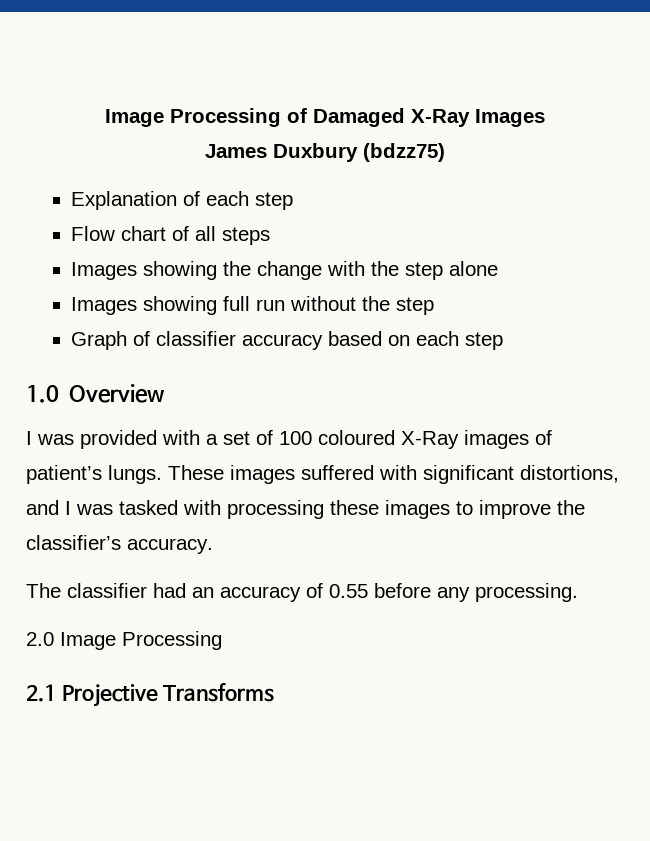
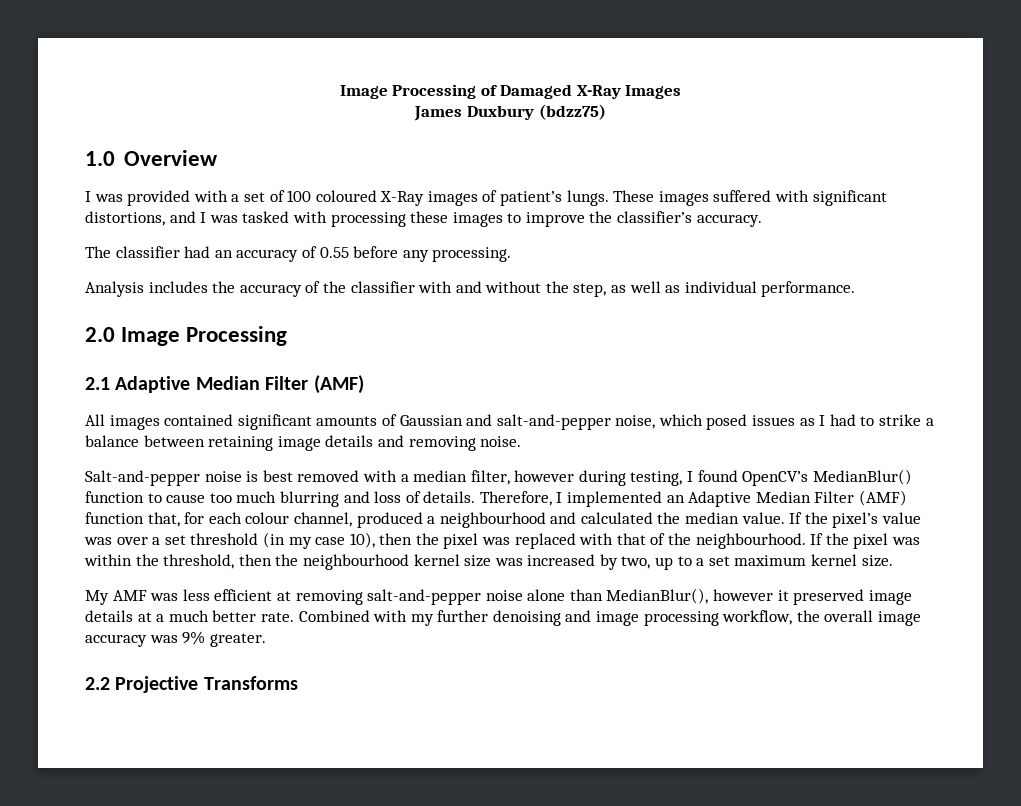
[71,191,294,210] [71,226,271,245] [71,261,499,280] [71,296,435,315] [71,331,504,350] // Explanation of each step // Flow chart of all steps // Images showing the change with the step alone // Images showing full run without the step // Graph of classifier accuracy based on each step -> (606, 112) none
[26,631,222,650] [26,684,56,702] 2.0 Image Processing // 2.1 -> [85,281,856,297] [85,326,288,346] [85,375,364,394] [85,414,934,430] [85,435,522,451] [85,469,912,486] [85,490,908,507] [85,512,922,528] [84,532,920,549] [84,554,893,570] [85,588,912,605] [85,610,922,626] [85,631,266,647] [85,677,110,690] Analysis includes the accuracy of the classifier with and without the step, as well as individual performance. // 2.0 Image Processing // 2.1 Adaptive Median Filter (AMF) // All images contained significant amounts of Gaussian and salt-and-pepper noise, which posed issues as I had to strike a balance between retaining image details and removing noise. // Salt-and-pepper noise is best removed with a median filter, however during testing, I found OpenCV’s MedianBlur() function to cause too much blurring and loss of details. Therefore, I implemented an Adaptive Median Filter (AMF) function that, for each colour channel, produced a neighbourhood and calculated the median value. If the pixel’s value was over a set threshold (in my case 10), then the pixel was replaced with that of the neighbourhood. If the pixel was within the threshold, then the neighbourhood kernel size was increased by two, up to a set maximum kernel size. // My AMF was less efficient at removing salt-and-pepper noise alone than MedianBlur(), however it preserved image details at a much better rate. Combined with my further denoising and image processing workflow, the overall image accuracy was 9% greater. // 2.2

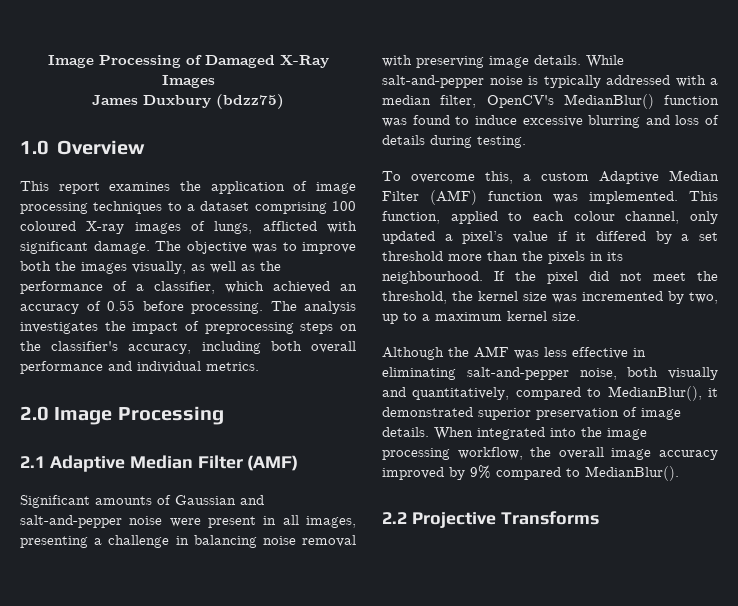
[85,190,285,206] I was provided with a set of -> [20,181,356,194] [20,201,327,214] This report examines the application of image processing techniques to a dataset comprising
[380,191,425,206] X-Ray -> [86,221,125,234] X-ray
[500,190,887,206] [85,211,762,227] [85,246,211,258] patient’s lungs. These images suffered with significant distortions, and I was tasked with processing these images to improve the classifier’s accuracy. // The classifier had -> [214,221,357,234] [20,241,356,254] [20,261,281,274] [20,281,330,294] lungs, afflicted with significant damage. The objective was to improve both the images visually, as well as the performance of a classifier, which achieved
[402,250,429,262] any -> (184, 306) none
[85,281,856,297] // Analysis includes the accuracy of the classifier with and without the step, as well as individual performance. -> [270,301,356,314] [20,321,357,334] [20,341,356,354] [20,361,259,374] The analysis investigates the impact of preprocessing steps on the classifier's accuracy, including both overall performance and individual metrics.
[85,414,312,430] All images contained significant -> [20,495,90,508] Significant
[615,414,934,430] [85,435,522,451] [85,469,912,486] [85,491,685,507] noise, which posed issues as I had to strike a balance between retaining image details and removing noise. // Salt-and-pepper noise is best removed with a median filter, however during testing, I found OpenCV’s MedianBlur() function to cause too much blurring and loss of details. Therefore, I implemented an -> [129,515,356,528] [20,535,356,548] [382,55,624,68] [382,75,718,88] [382,94,719,109] [382,115,719,128] [382,135,526,148] [382,171,589,184] noise were present in all images, presenting a challenge in balancing noise removal with preserving image details. While salt-and-pepper noise is typically addressed with a median filter, OpenCV's MedianBlur() function was found to induce excessive blurring and loss of details during testing. // To overcome this, a custom
[147,512,922,528] [84,532,920,549] [84,554,409,570] that, for each colour channel, produced a neighbourhood and calculated the median value. If the pixel’s value was over a set threshold (in my case 10), then the pixel was replaced with that of the neighbourhood. If the pixel was within the threshold, then the neighbourhood -> [553,191,718,204] [382,211,718,224] [382,231,718,244] [382,251,623,264] [382,271,718,284] [382,291,473,304] was implemented. This function, applied to each colour channel, only updated a pixel’s value if it differed by a set threshold more than the pixels in its neighbourhood. If the pixel did not meet the threshold, the
[527,554,596,566] increased -> [582,291,663,301] incremented
[708,556,730,566] set -> (430, 317) none
[85,590,109,605] My -> [382,347,469,360] Although the
[214,588,912,605] [85,610,592,626] efficient at removing salt-and-pepper noise alone than MedianBlur(), however it preserved image details at a much better rate. Combined with my further denoising and -> [572,347,646,359] [382,367,718,380] [382,386,718,401] [382,407,681,420] [382,427,602,440] effective in eliminating salt-and-pepper noise, both visually and quantitatively, compared to MedianBlur(), it demonstrated superior preservation of image details. When integrated into the
[149,631,266,647] was 9% greater. -> [382,465,679,481] improved by 9% compared to MedianBlur().

